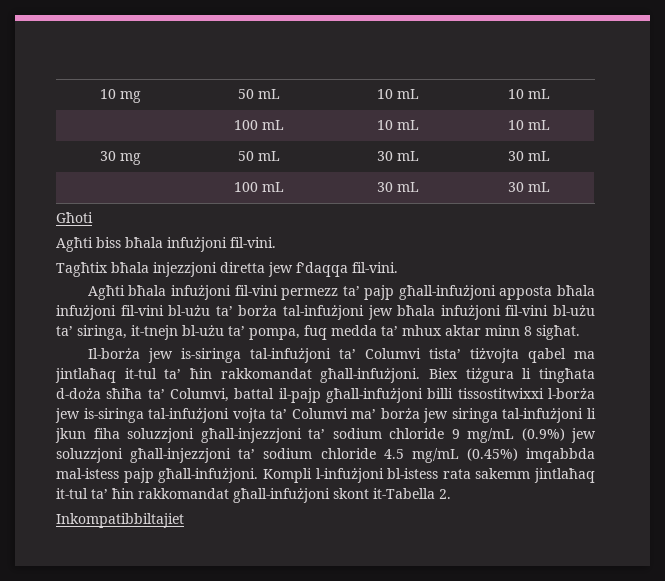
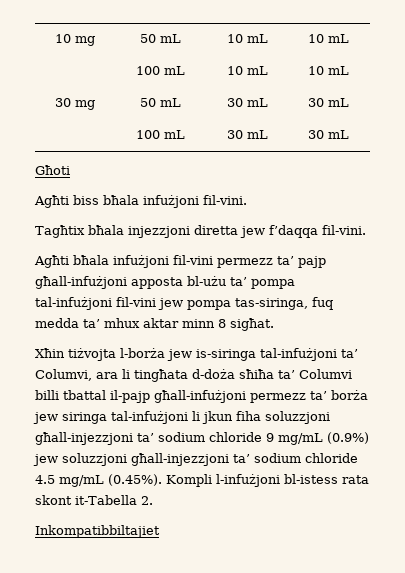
[557,285,596,296] [56,305,596,320] [56,325,300,340] bħala infużjoni fil-vini bl-użu ta’ borża tal-infużjoni jew bħala infużjoni fil-vini bl-użu ta’ siringa, it-tnejn bl-użu ta’ pompa, -> [187,276,295,289] [35,297,308,310] bl-użu ta’ pompa tal-infużjoni fil-vini jew pompa tas-siringa,
[87,348,140,359] Il-borża -> [35,348,165,361] Xħin tiżvojta l-borża
[364,348,595,363] [55,368,514,383] Columvi tista’ tiżvojta qabel ma jintlaħaq it-tul ta’ ħin rakkomandat għall-infużjoni. Biex tiżgura -> [35,369,118,381] Columvi, ara
[170,388,595,403] [55,408,377,423] Columvi, battal il-pajp għall-infużjoni billi tissostitwixxi l-borża jew is-siringa tal-infużjoni vojta ta’ Columvi ma’ -> [299,369,352,379] [35,390,327,403] Columvi billi tbattal il-pajp għall-infużjoni permezz ta’
[466,448,595,463] [56,468,595,483] [56,488,330,503] (0.45%) imqabbda mal-istess pajp għall-infużjoni. Kompli l-infużjoni bl-istess rata sakemm jintlaħaq it-tul ta’ ħin rakkomandat għall-infużjoni -> [108,474,369,487] (0.45%). Kompli l-infużjoni bl-istess rata

